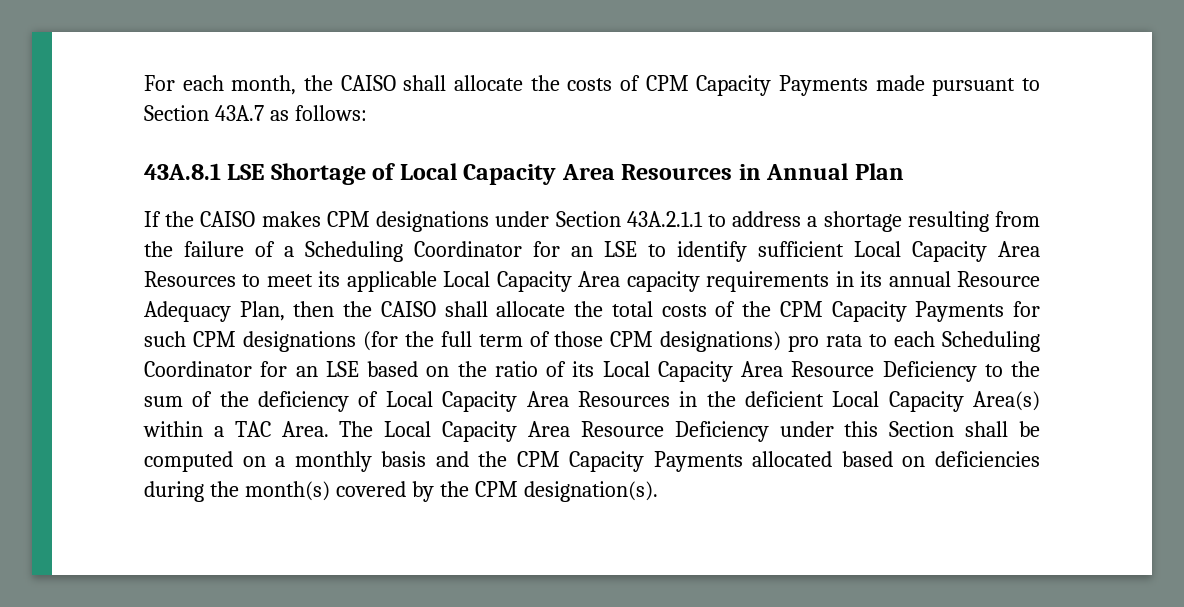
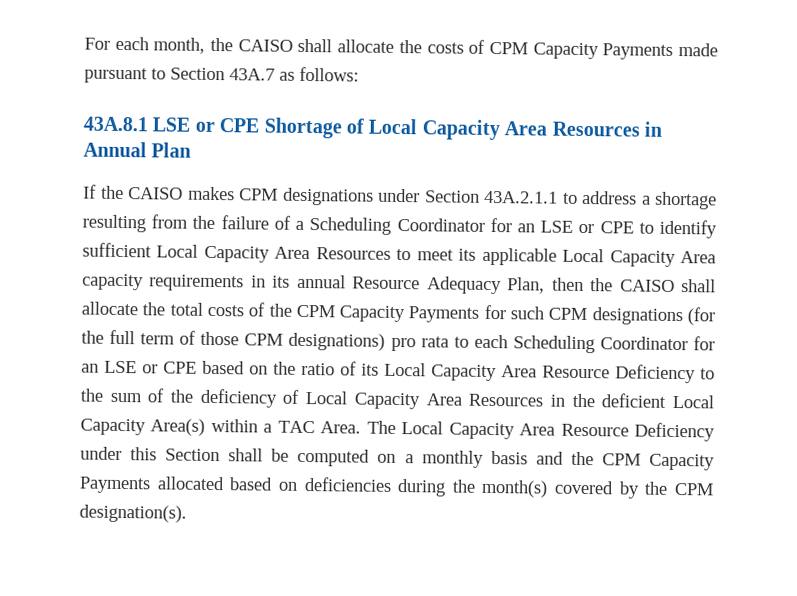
(265, 172) none -> [194,118,260,133] or CPE
(637, 249) none -> [578,221,634,234] or CPE
(359, 369) none -> [142,361,197,374] or CPE

